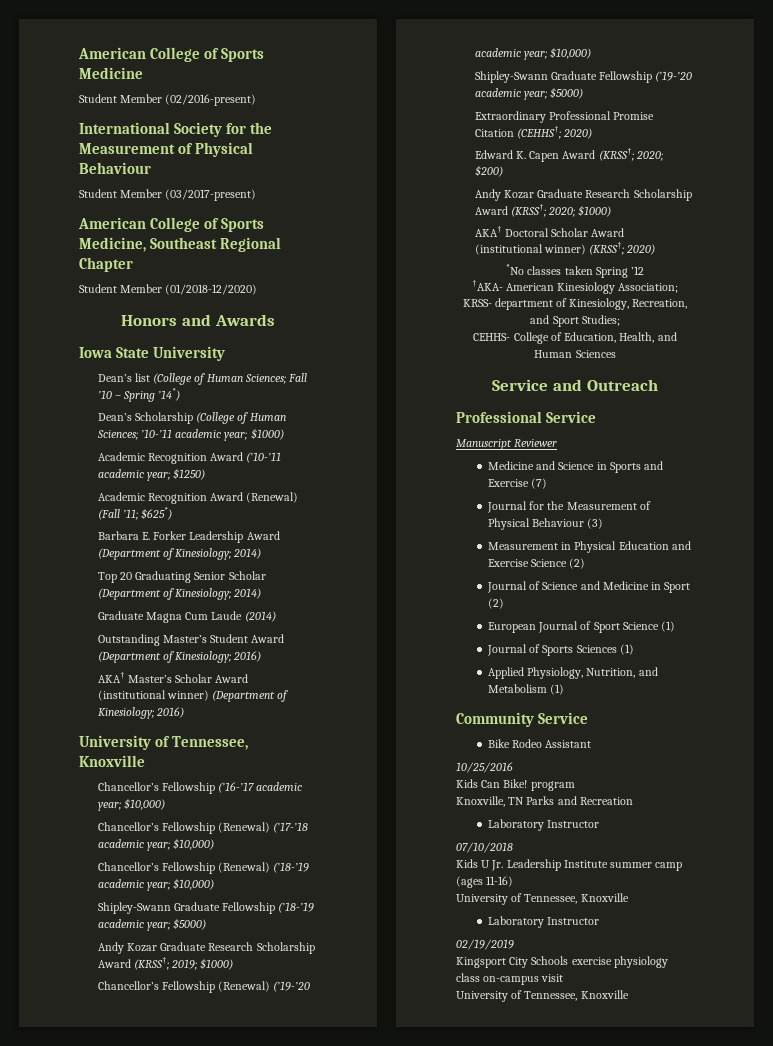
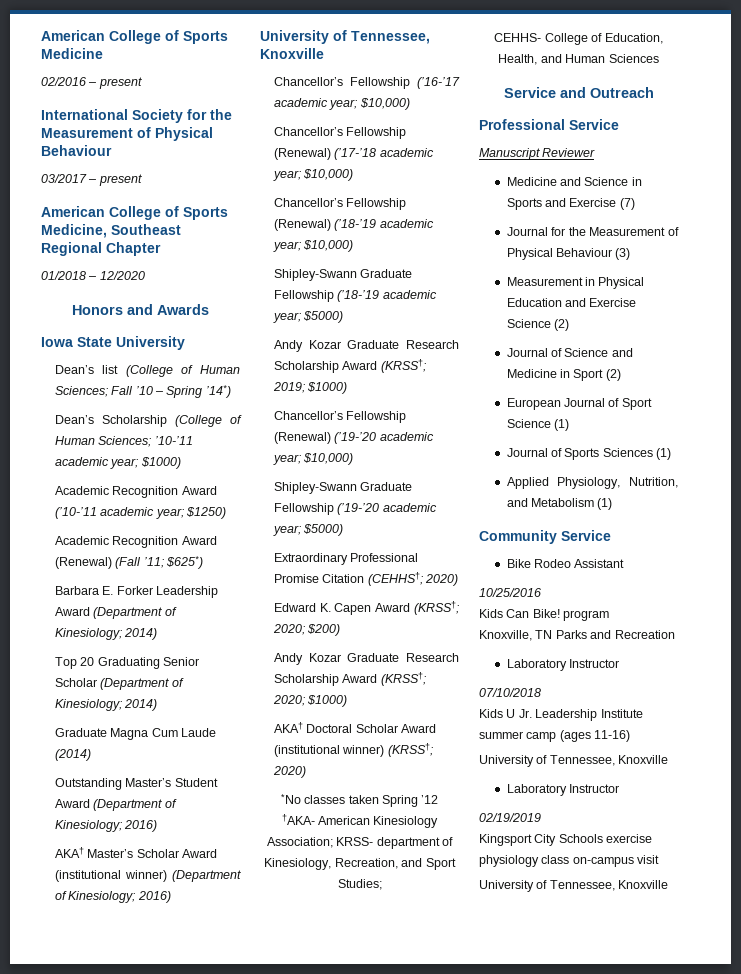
[79,94,257,106] Student Member (02/2016-present) -> [41,77,142,89] 02/2016 – present
[79,189,257,201] Student Member (03/2017-present) -> [41,174,142,186] 03/2017 – present
[79,284,258,295] Student Member (01/2018-12/2020) -> [41,271,145,280] 01/2018 – 12/2020

